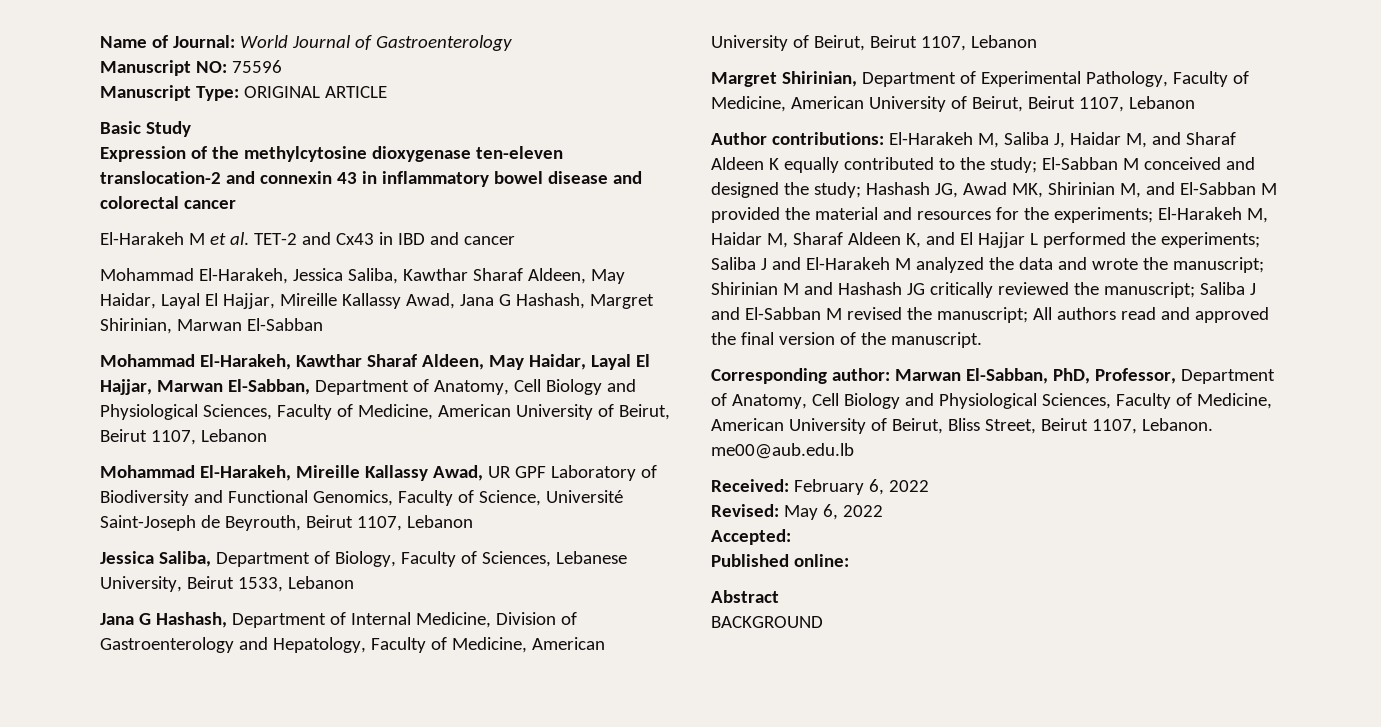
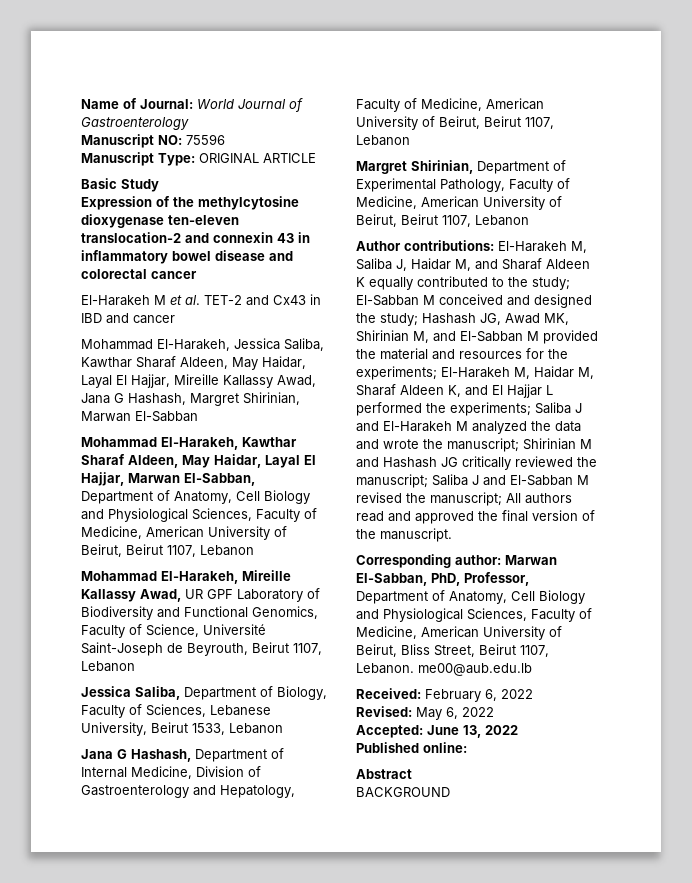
(791, 537) none -> [427,725,518,738] June 13, 2022

